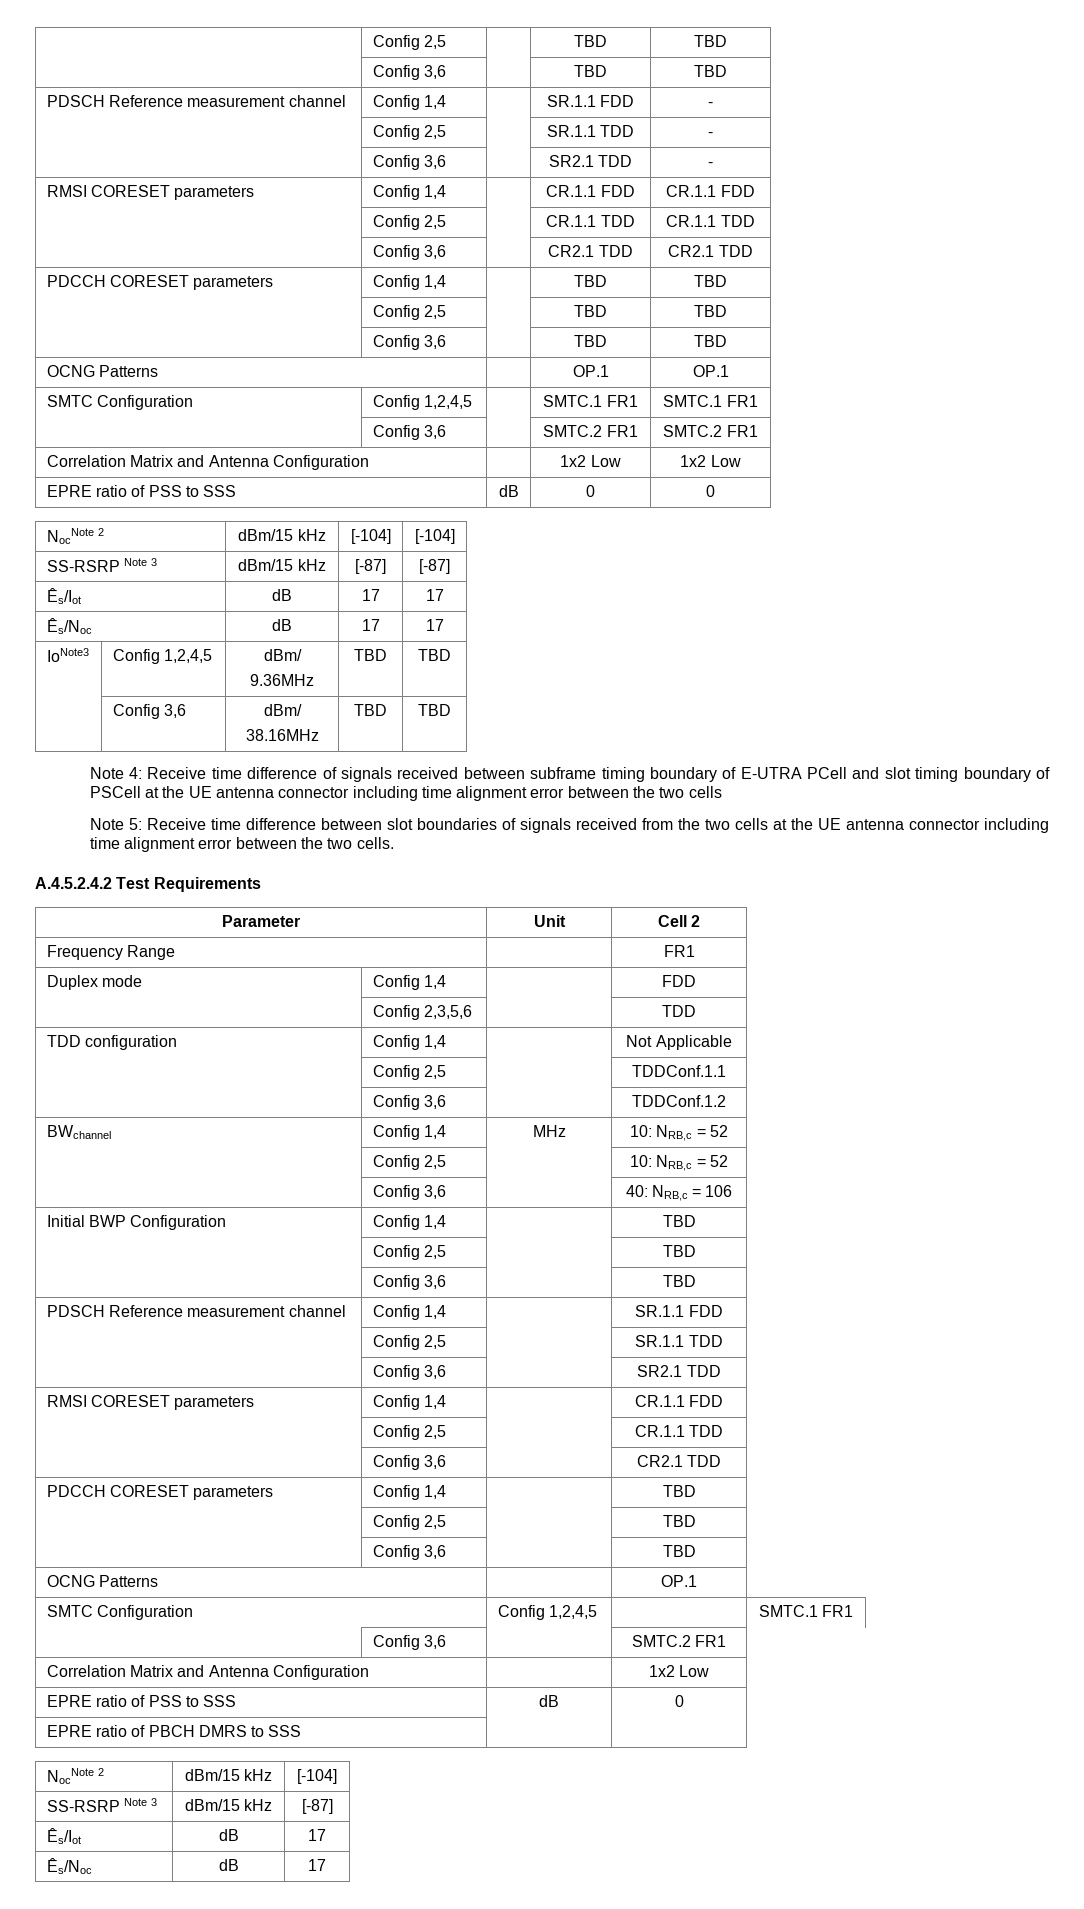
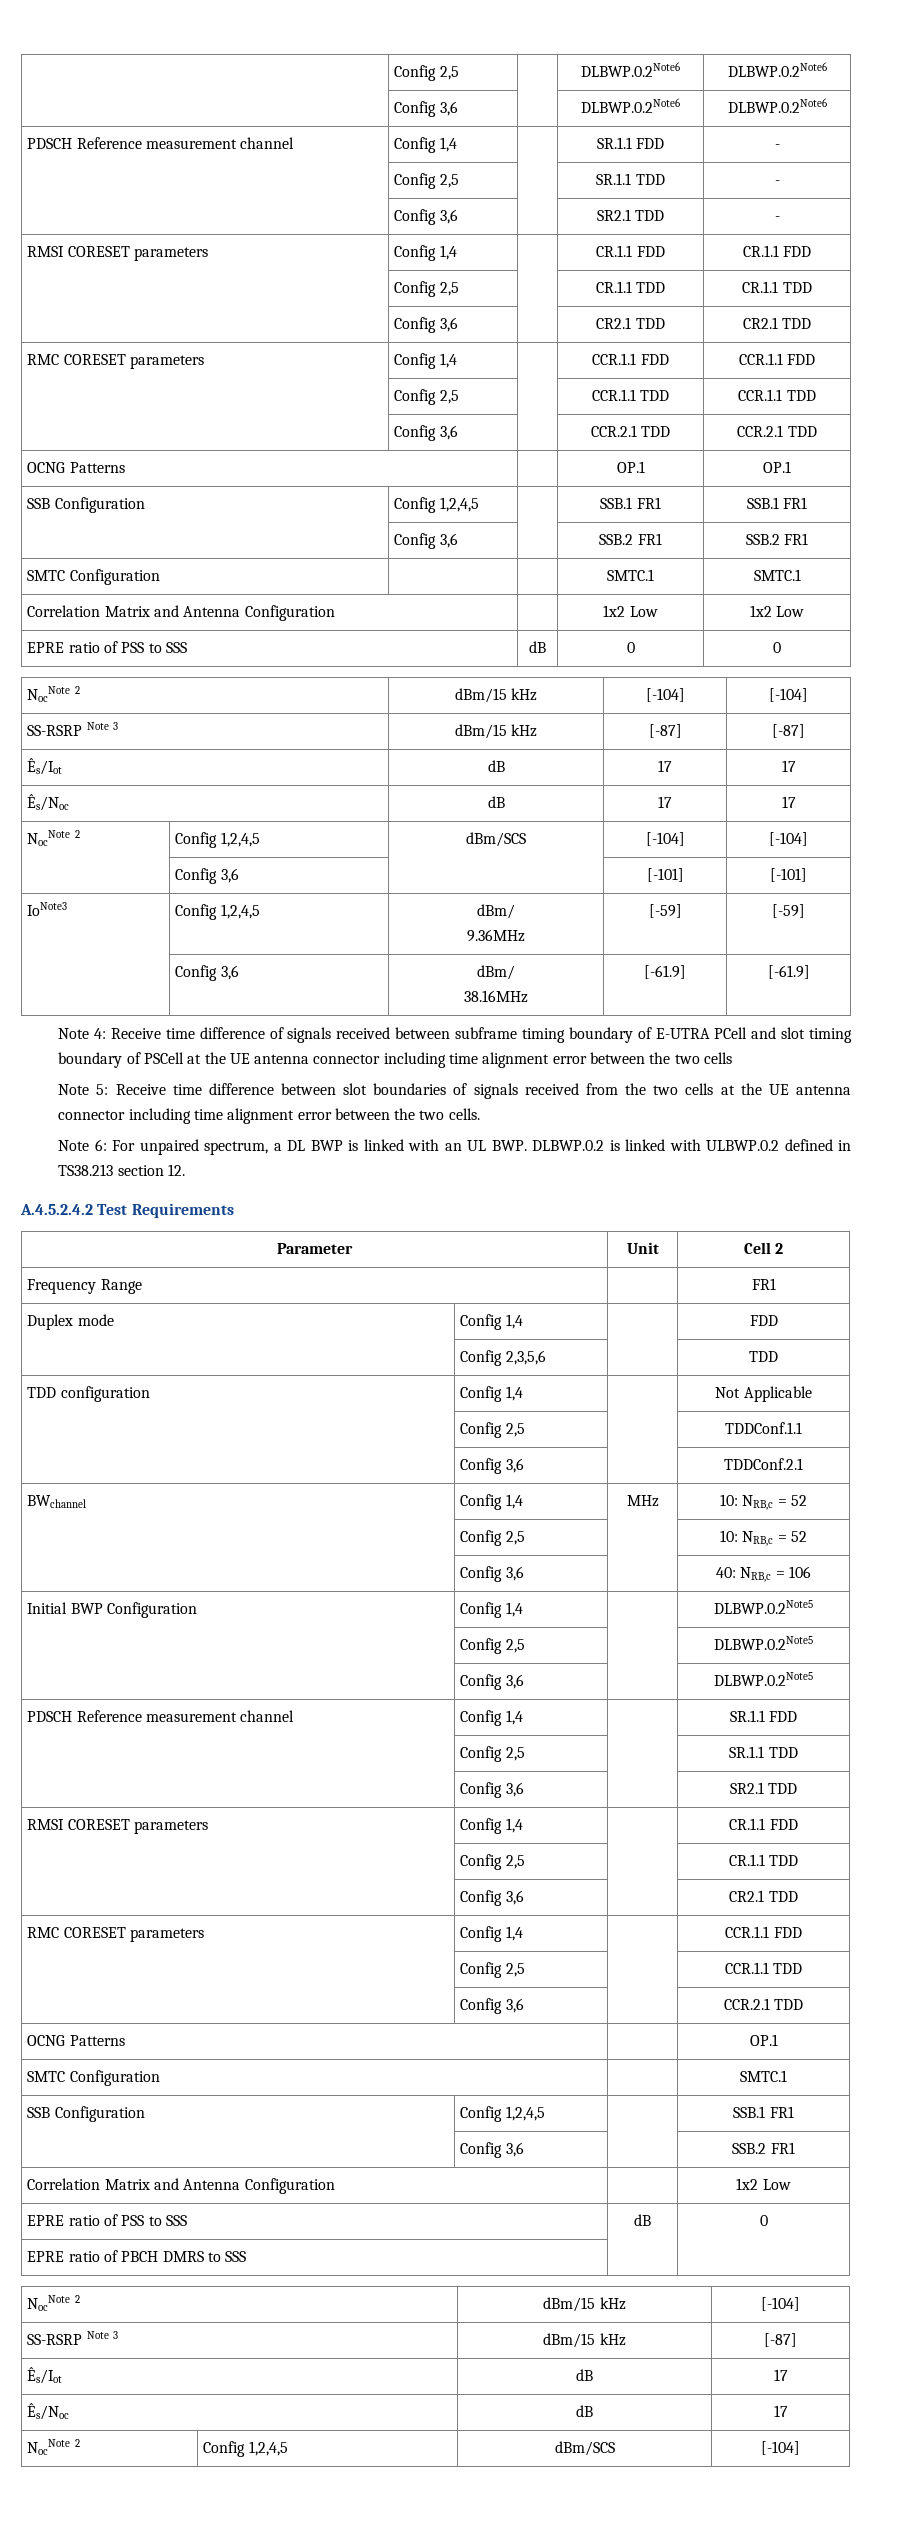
[372,35,446,50] [574,35,607,47] [694,35,727,47] [372,65,446,80] [574,65,607,77] [694,65,727,77] | Config 2,5 | | TBD | TBD // | Config 3,6 | | TBD | TBD -> [394,65,459,81] [581,62,680,77] [727,62,827,77] [394,101,458,117] [581,98,680,113] [727,98,827,113] | Config 2,5 | | DLBWP.0.2Note6 | DLBWP.0.2Note6 // | Config 3,6 | | DLBWP.0.2Note6 | DLBWP.0.2Note6
[46,275,274,290] [372,275,446,290] [574,275,607,287] [694,275,727,287] [372,305,446,320] [574,305,607,317] [694,305,727,317] [372,335,446,350] [574,335,607,347] [694,335,727,347] PDCCH CORESET parameters | Config 1,4 | | TBD | TBD // | Config 2,5 | | TBD | TBD // | Config 3,6 | | TBD | TBD -> [27,354,205,369] [394,353,457,369] [592,353,669,365] [738,353,816,365] [394,389,459,405] [591,389,670,401] [738,389,816,401] [394,425,458,441] [590,425,671,437] [737,425,817,437] RMC CORESET parameters | Config 1,4 | | CCR.1.1 FDD | CCR.1.1 FDD // | Config 2,5 | | CCR.1.1 TDD | CCR.1.1 TDD // | Config 3,6 | | CCR.2.1 TDD | CCR.2.1 TDD
[46,395,193,410] [372,395,472,410] [543,395,638,407] [663,395,758,407] [372,425,446,440] [543,425,638,437] [663,425,758,437] SMTC Configuration | Config 1,2,4,5 | | SMTC.1 FR1 | SMTC.1 FR1 // | Config 3,6 | | SMTC.2 FR1 | SMTC.2 FR1 -> [27,497,145,513] [394,497,479,513] [600,497,661,509] [746,497,808,509] [394,533,458,549] [599,533,662,545] [745,533,809,545] [27,569,160,585] [607,569,654,581] [753,569,801,581] SSB Configuration | Config 1,2,4,5 | | SSB.1 FR1 | SSB.1 FR1 // | Config 3,6 | | SSB.2 FR1 | SSB.2 FR1 // SMTC Configuration | | | SMTC.1 | SMTC.1
(444, 625) none -> [27,830,80,846] [175,832,260,848] [466,832,526,847] [645,832,685,846] [769,832,808,846] [175,868,239,884] [646,868,684,882] [770,868,807,882] // NocNote 2 | Config 1,2,4,5 | dBm/SCS | [-104] | [-104] // | Config 3,6 | | [-101] | [-101]
[354,649,387,661] [418,649,451,661] TBD | TBD -> [648,904,682,918] [772,904,805,918] [-59] | [-59]
[354,704,387,716] [418,704,451,716] TBD | TBD -> [644,965,686,979] [767,965,810,979] [-61.9] | [-61.9]
(394, 843) none -> [58,1139,852,1155] [58,1164,185,1176] // Note 6: For unpaired spectrum, a DL BWP is linked with an UL BWP. DLBWP.0.2 is linked with ULBWP.0.2 defined in TS38.213 section 12.
[632,1095,726,1107] TDDConf.1.2 -> [724,1458,803,1470] TDDConf.2.1
[662,1215,696,1227] [372,1245,446,1260] [662,1245,696,1257] [372,1275,446,1290] [662,1275,696,1287] TBD // | Config 2,5 | | TBD // | Config 3,6 | | TBD -> [714,1600,813,1614] [460,1638,525,1654] [714,1636,813,1650] [460,1674,524,1690] [714,1672,813,1686] DLBWP.0.2Note5 // | Config 2,5 | | DLBWP.0.2Note5 // | Config 3,6 | | DLBWP.0.2Note5
[46,1485,274,1500] [372,1485,446,1500] [662,1485,696,1497] [372,1515,446,1530] [662,1515,696,1527] [372,1545,446,1560] [662,1545,696,1557] PDCCH CORESET parameters | Config 1,4 | | TBD // | Config 2,5 | | TBD // | Config 3,6 | | TBD -> [27,1927,205,1942] [460,1926,523,1942] [725,1926,802,1938] [460,1962,525,1978] [724,1962,803,1974] [460,1998,524,2014] [723,1998,804,2010] RMC CORESET parameters | Config 1,4 | | CCR.1.1 FDD // | Config 2,5 | | CCR.1.1 TDD // | Config 3,6 | | CCR.2.1 TDD
[497,1605,597,1620] [758,1605,854,1617] [372,1635,446,1650] [631,1635,691,1647] Config 1,2,4,5 | | SMTC.1 FR1 // | Config 3,6 | | SMTC.2 -> [740,2070,787,2082] [27,2106,145,2122] [460,2106,545,2122] [733,2106,794,2118] [460,2142,524,2158] [732,2143,767,2154] | SMTC.1 // SSB Configuration | Config 1,2,4,5 | | SSB.1 FR1 // | Config 3,6 | | SSB.2
(326, 1865) none -> [27,2439,80,2455] [203,2441,288,2457] [554,2441,615,2456] [761,2441,800,2455] // NocNote 2 | Config 1,2,4,5 | dBm/SCS | [-104]

